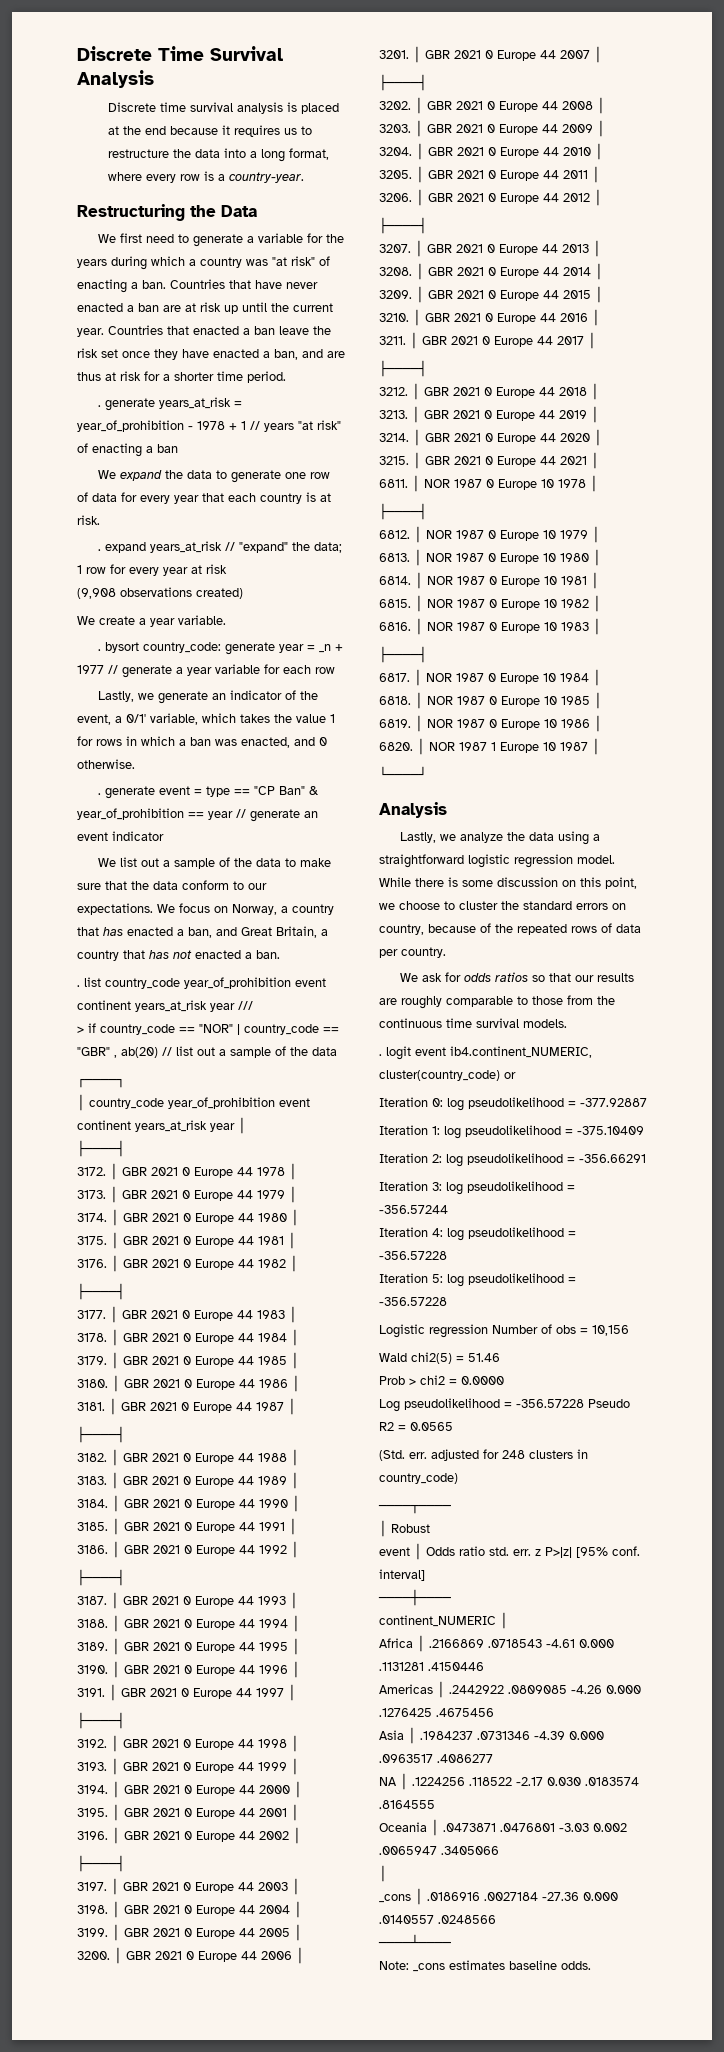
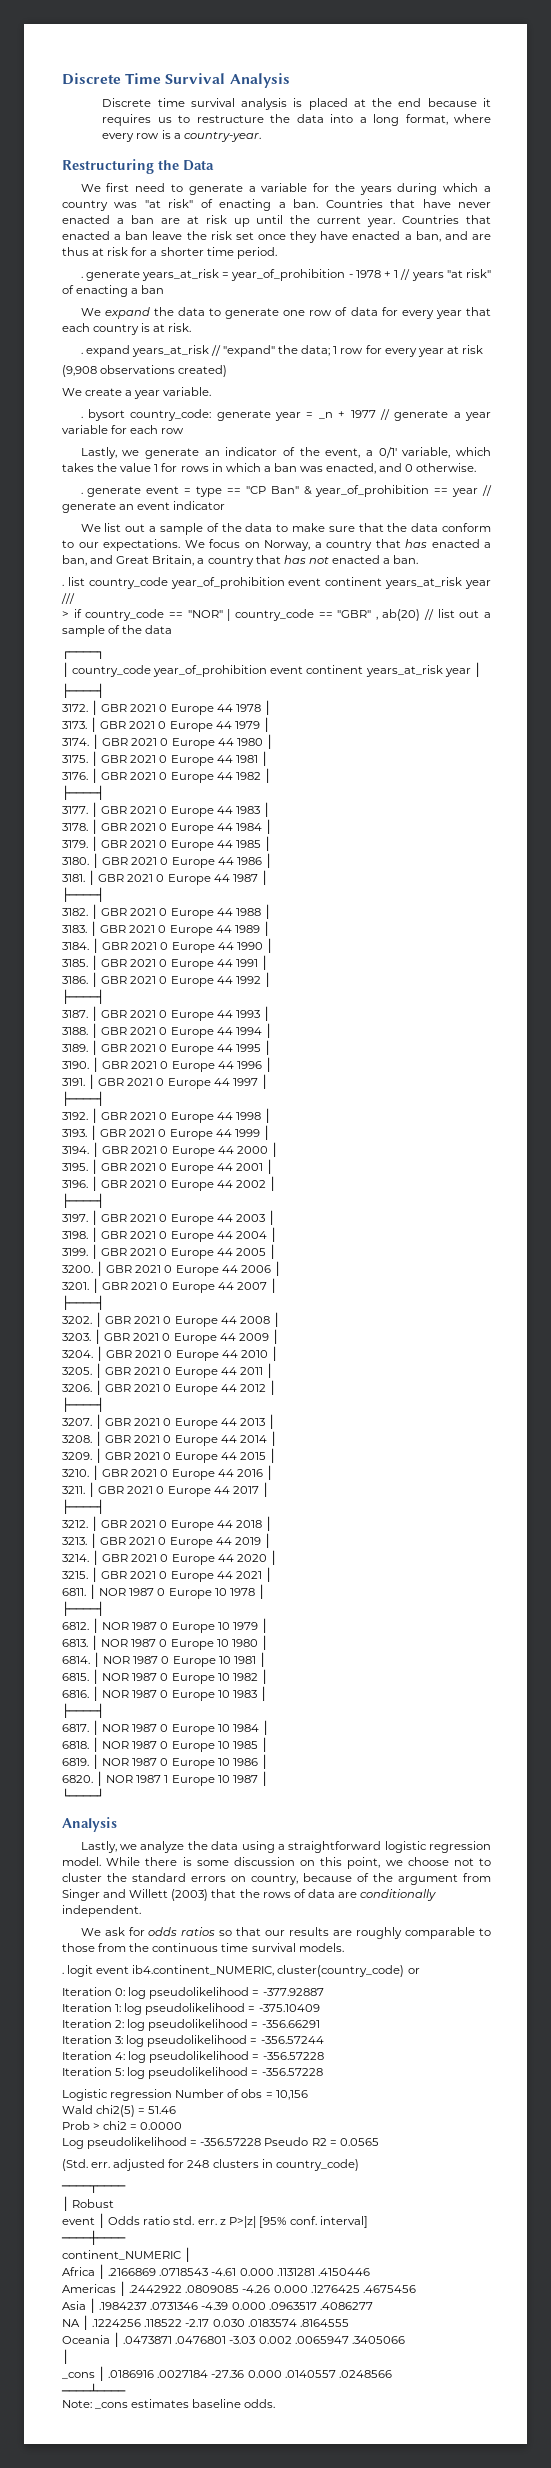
(440, 905) none -> [453,1858,474,1866] not
[517,923,641,935] [379,947,446,958] repeated rows of data per country. -> [398,1873,491,1885] [62,1889,437,1901] [62,1905,141,1917] argument from Singer and Willett (2003) that the rows of data are conditionally independent.

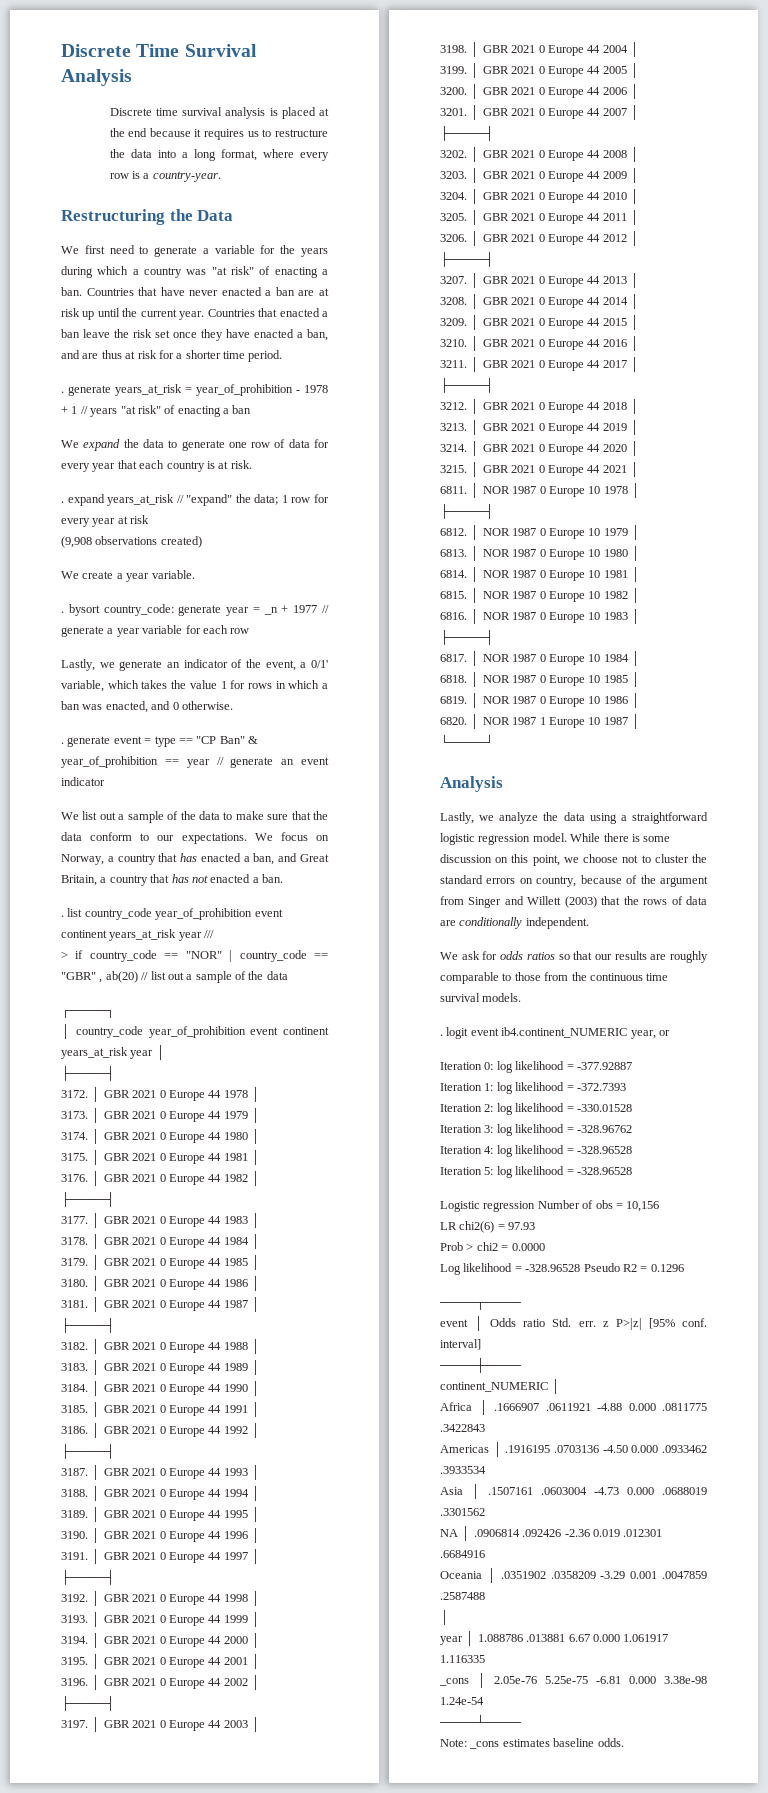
[132,1965,405,1977] ib4.continent_NUMERIC, cluster(country_code) -> [501,1027,656,1039] ib4.continent_NUMERIC year,
[149,1987,250,1999] pseudolikelihood -> [515,1061,565,1070] likelihood
[145,2003,320,2015] pseudolikelihood = -375.10409 -> [515,1082,626,1091] likelihood = -372.7393
[148,2019,320,2031] pseudolikelihood = -356.66291 -> [515,1103,632,1112] likelihood = -330.01528
[147,2035,324,2047] pseudolikelihood = -356.57244 -> [515,1124,632,1133] likelihood = -328.96762
[149,2051,324,2063] pseudolikelihood = -356.57228 -> [515,1145,632,1154] likelihood = -328.96528
[148,2067,323,2079] pseudolikelihood = -356.57228 -> [515,1166,632,1175] likelihood = -328.96528
[62,2105,177,2117] Wald chi2(5) = 51.46 -> [440,1221,536,1233] LR chi2(6) = 97.93
[87,2137,379,2149] [62,2159,359,2171] pseudolikelihood = -356.57228 Pseudo R2 = 0.0565 // (Std. err. adjusted for 248 clusters in country_code) -> [463,1263,684,1272] likelihood = -328.96528 Pseudo R2 = 0.1296
[62,2196,115,2211] // │ Robust -> (521, 1306) none
[173,2216,195,2225] std. -> [552,1318,572,1327] Std.
[108,2268,370,2276] [62,2281,416,2296] [62,2298,373,2313] [62,2315,349,2330] [62,2332,405,2347] [62,2349,69,2364] [62,2366,392,2381] .2166869 .0718543 -4.61 0.000 .1131281 .4150446 // Americas │ .2442922 .0809085 -4.26 0.000 .1276425 .4675456 // Asia │ .1984237 .0731346 -4.39 0.000 .0963517 .4086277 // NA │ .1224256 .118522 -2.17 0.030 .0183574 .8164555 // Oceania │ .0473871 .0476801 -3.03 0.002 .0065947 .3405066 // │ // _cons │ .0186916 .0027184 -27.36 0.000 .0140557 .0248566 -> [494,1403,707,1411] [440,1424,485,1432] [440,1442,707,1457] [440,1466,486,1474] [440,1484,707,1499] [440,1508,485,1516] [440,1526,663,1541] [440,1550,485,1558] [440,1568,707,1583] [440,1592,485,1600] [440,1610,449,1625] [440,1631,669,1646] [440,1655,485,1663] [439,1673,707,1688] [440,1697,484,1705] .1666907 .0611921 -4.88 0.000 .0811775 .3422843 // Americas │ .1916195 .0703136 -4.50 0.000 .0933462 .3933534 // Asia │ .1507161 .0603004 -4.73 0.000 .0688019 .3301562 // NA │ .0906814 .092426 -2.36 0.019 .012301 .6684916 // Oceania │ .0351902 .0358209 -3.29 0.001 .0047859 .2587488 // │ // year │ 1.088786 .013881 6.67 0.000 1.061917 1.116335 // _cons │ 2.05e-76 5.25e-75 -6.81 0.000 3.38e-98 1.24e-54

